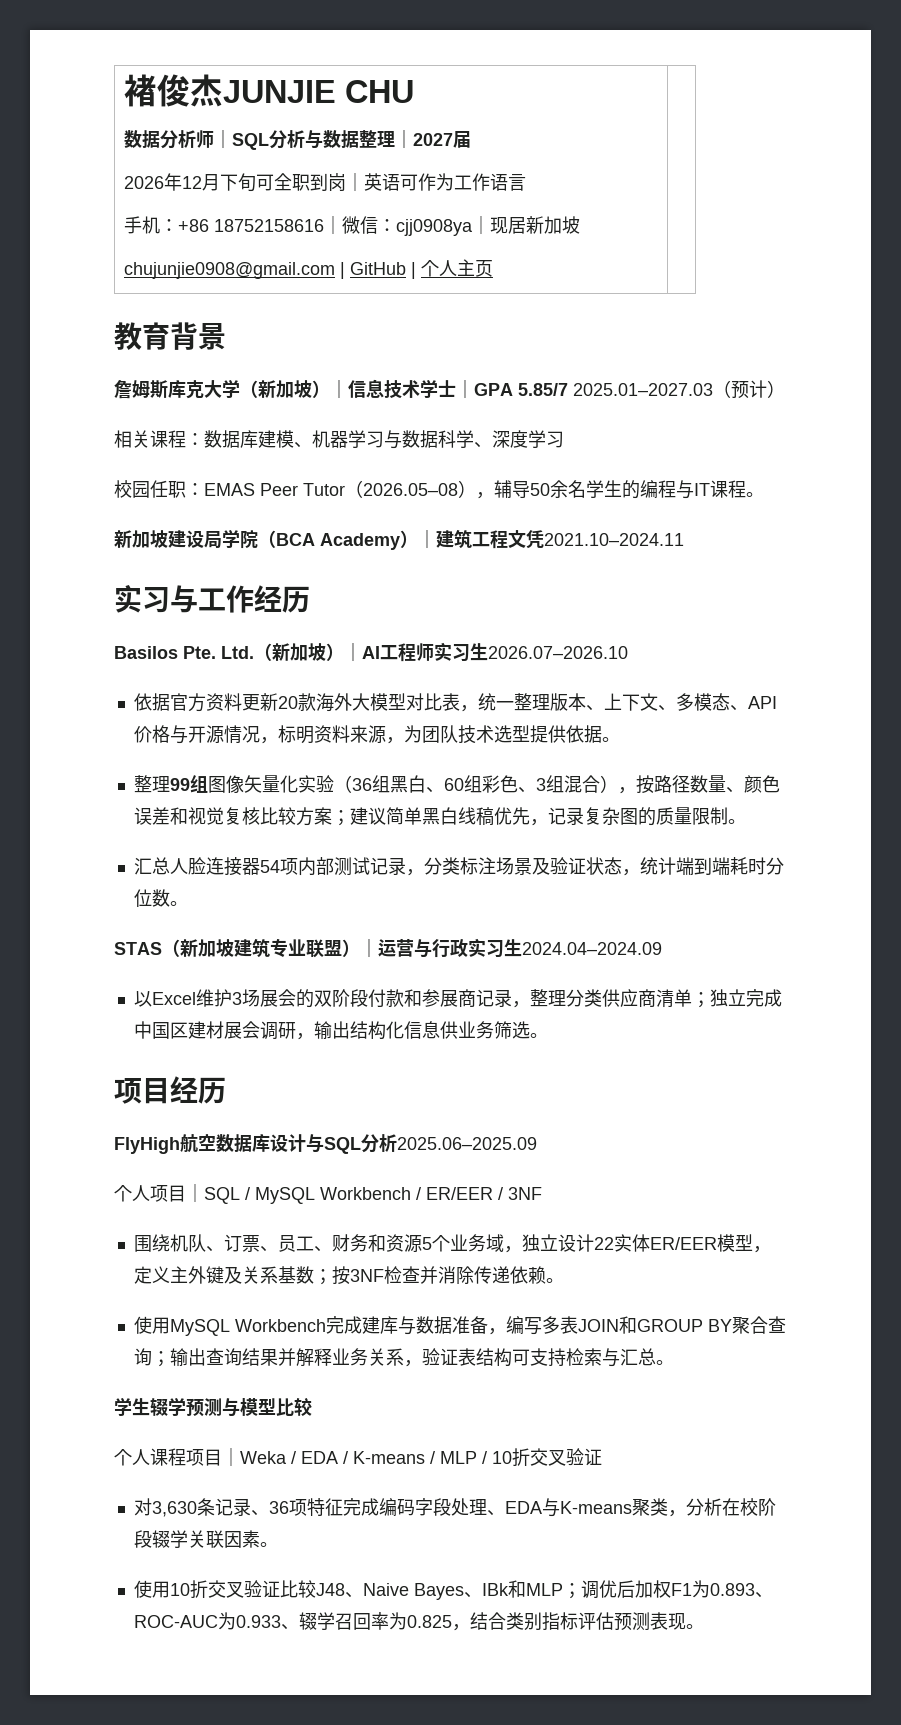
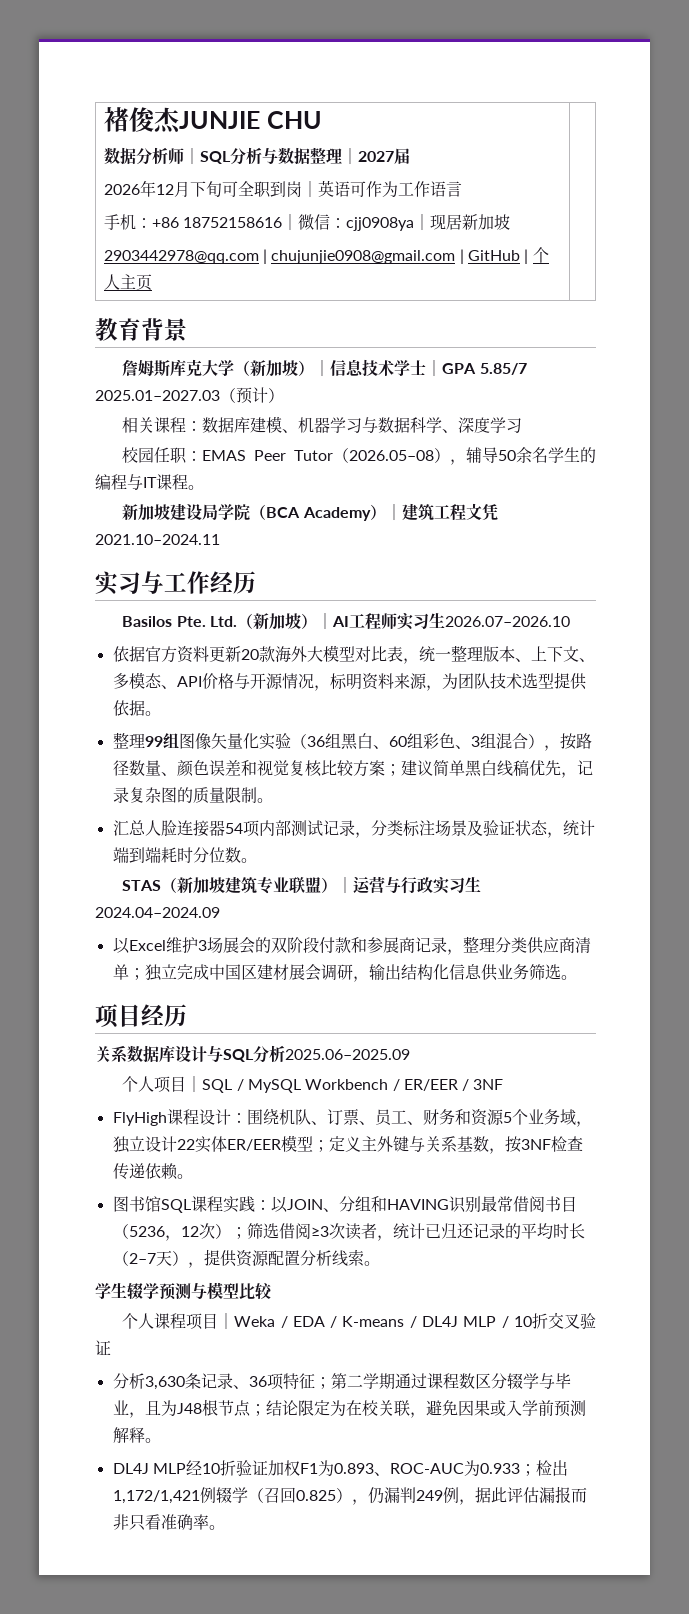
(580, 225) none -> [103,249,268,264] 2903442978@qq.com |
[114,1134,216,1154] FlyHigh航空 -> [95,1045,128,1063] 关系
(542, 1193) none -> [112,1109,247,1126] FlyHigh课程设计：
[752,1246,771,1253] ， -> [312,1140,329,1152] ；
[223,1266,242,1284] 及 -> [408,1136,425,1152] 与
[313,1269,332,1285] ； -> [488,1148,505,1154] ，
[419,1266,474,1284] 并消除 -> (583, 1143) none
[133,1316,786,1336] [133,1348,656,1367] 使用MySQL Workbench完成建库与数据准备，编写多表JOIN和GROUP BY聚合查询；输出查询结果并解释业务关系，验证表结构可支持检索与汇总 -> [112,1196,577,1213] [112,1223,585,1241] [112,1249,364,1268] 图书馆SQL课程实践：以JOIN、分组和HAVING识别最常借阅书目（5236，12次）；筛选借阅≥3次读者，统计已归还记录的平均时长（2–7天），提供资源配置分析线索
(435, 1457) none -> [422,1316,459,1327] DL4J
[133,1498,152,1516] 对 -> [112,1373,145,1389] 分析
[342,1498,776,1517] [133,1530,278,1548] [133,1580,635,1600] 完成编码字段处理、EDA与K-means聚类，分析在校阶段辍学关联因素。 // 使用10折交叉验证比较J48、Naive Bayes、IBk和MLP；调优后 -> [314,1373,571,1389] [112,1399,586,1418] [112,1427,161,1443] [112,1460,268,1476] ；第二学期通过课程数区分辍学与毕业，且为J48根节点；结论限定为在校关联，避免因果或入学前预测解释。 // DL4J MLP经10折验证
[280,1612,686,1631] 、辍学召回率为0.825，结合类别指标评估预测表现 -> [519,1460,568,1476] [112,1486,587,1505] [112,1514,209,1531] ；检出1,172/1,421例辍学（召回0.825），仍漏判249例，据此评估漏报而非只看准确率

